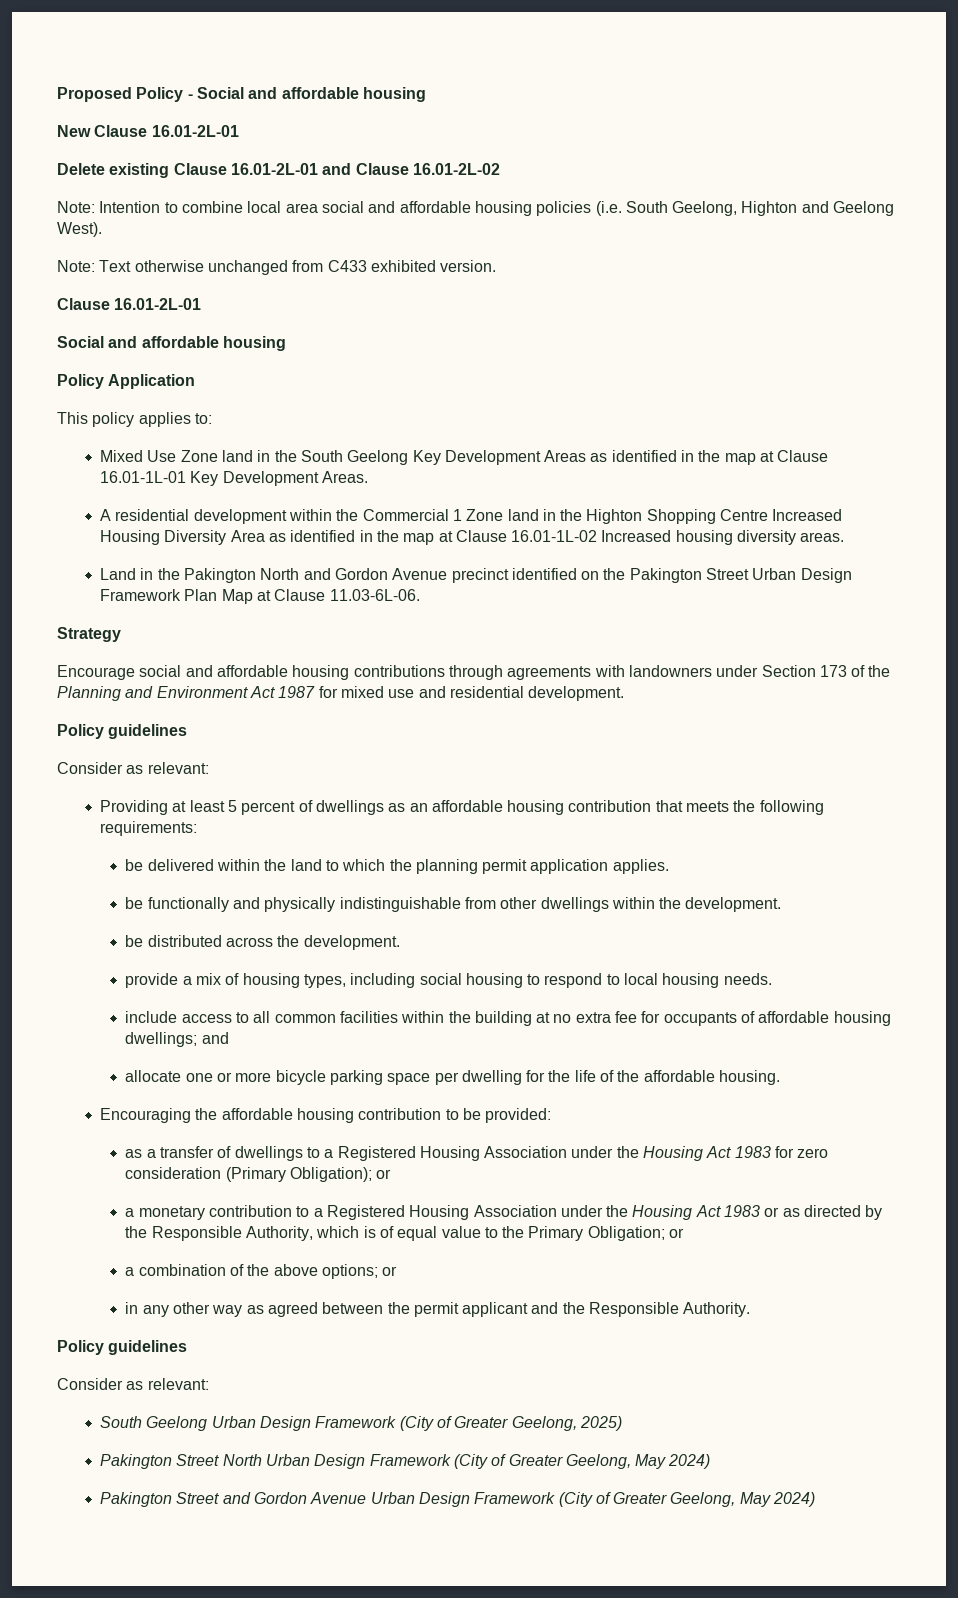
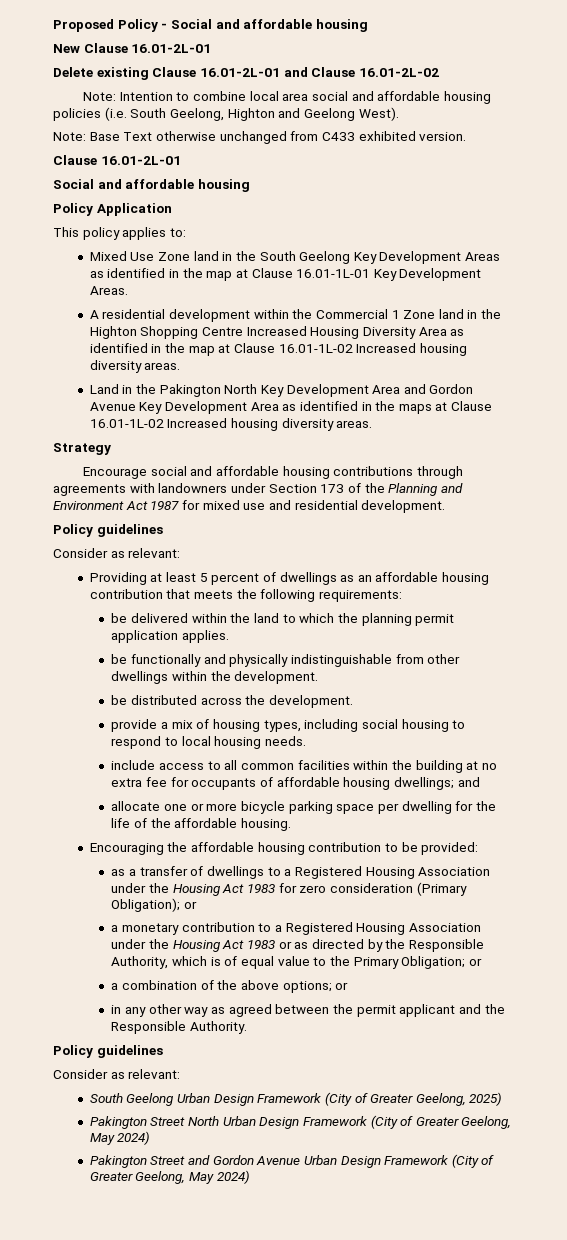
(95, 266) none -> [89,132,120,141] Base
[303,568,852,583] [99,589,420,604] and Gordon Avenue precinct identified on the Pakington Street Urban Design Framework Plan Map at Clause 11.03-6L-06. -> [260,384,474,397] [89,401,493,414] [89,418,373,431] Key Development Area and Gordon Avenue Key Development Area as identified in the maps at Clause 16.01-1L-02 Increased housing diversity areas.

